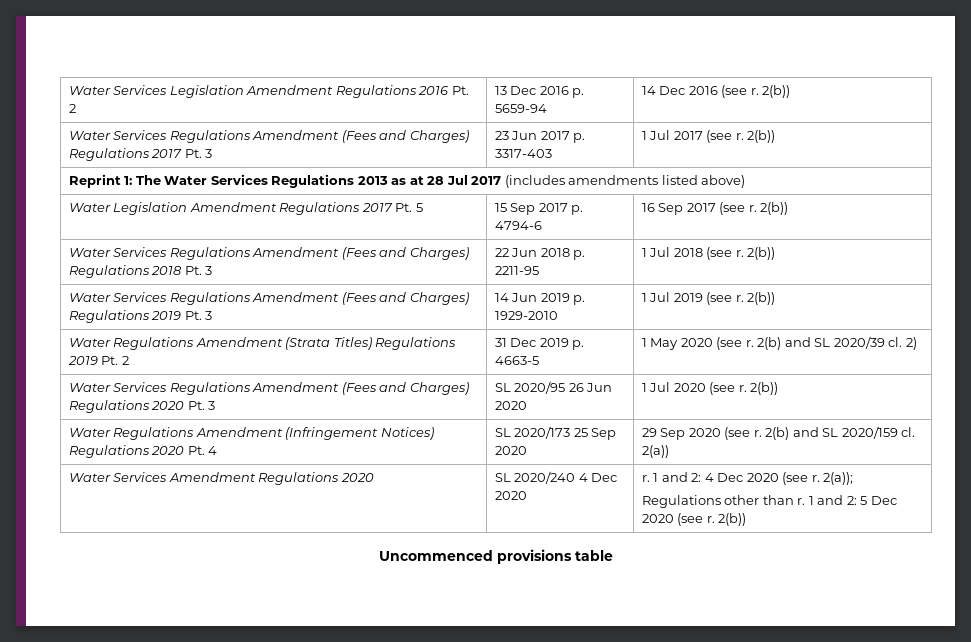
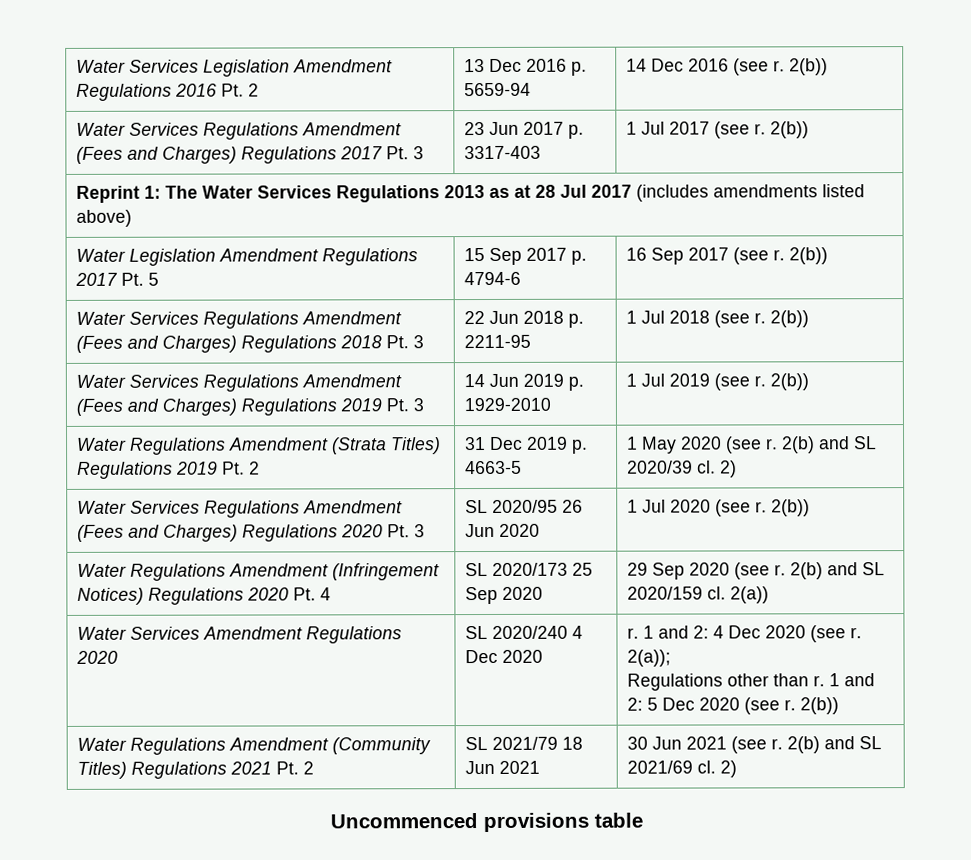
(747, 519) none -> [76,737,431,755] [76,761,314,779] [464,736,583,751] [464,760,540,775] [626,736,882,754] [626,760,737,778] // Water Regulations Amendment (Community Titles) Regulations 2021 Pt. 2 | SL 2021/79 18 Jun 2021 | 30 Jun 2021 (see r. 2(b) and SL 2021/69 cl. 2)

